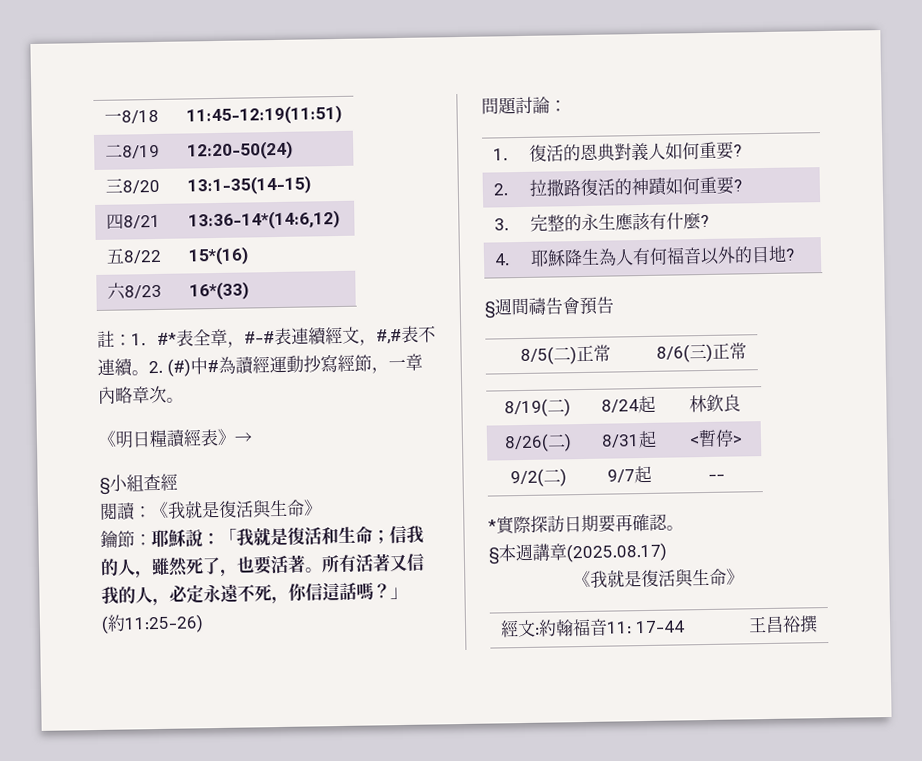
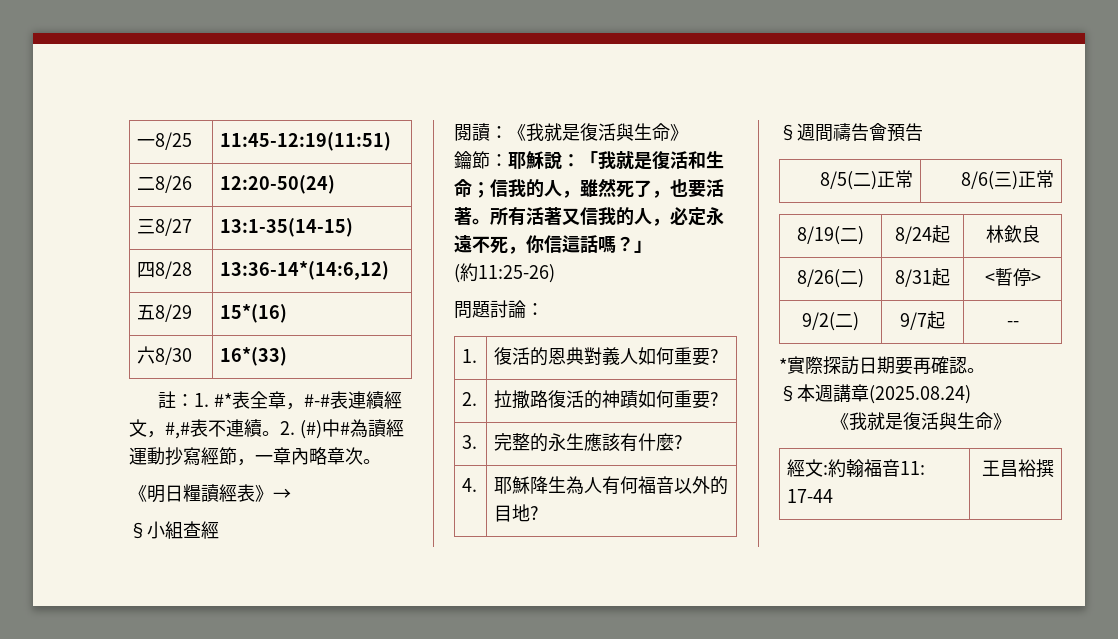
[103,109,159,124] 一8/18 -> [137,132,193,150] 一8/25
[121,144,160,159] 8/19 -> [155,175,193,193] 8/26
[121,179,160,194] 8/20 -> [155,218,193,236] 8/27
[122,214,161,229] 8/21 -> [155,261,193,279] 8/28
[122,249,162,264] 8/22 -> [155,304,193,322] 8/29
[123,284,162,299] 8/23 -> [155,347,193,365] 8/30
[566,542,667,563] (2025.08.17) -> [869,385,971,404] (2025.08.24)

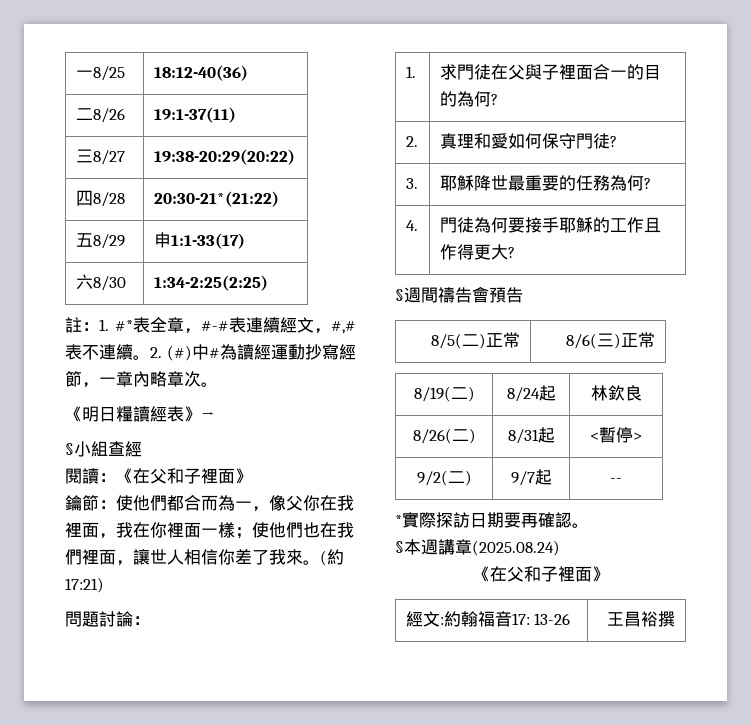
[220,132,392,151] 11:45-12:19(11:51) -> [153,65,248,81] 18:12-40(36)
[220,175,336,194] 12:20-50(24) -> [153,107,236,123] 19:1-37(11)
[220,218,354,237] 13:1-35(14-15) -> [153,149,295,165] 19:38-20:29(20:22)
[220,261,390,280] 13:36-14*(14:6,12) -> [153,191,279,207] 20:30-21*(21:22)
[220,304,288,323] 15*(16) -> [153,232,245,249] 申1:1-33(17)
[220,347,288,366] 16*(33) -> [153,275,268,291] 1:34-2:25(2:25)
[526,123,688,141] [454,151,724,170] [454,178,724,198] [454,207,724,226] [454,235,652,254] [454,263,555,283] [454,300,544,319] [462,349,478,363] [494,347,720,366] [462,392,478,406] [494,390,720,409] [462,435,478,449] [494,433,684,452] [462,478,478,492] [494,476,729,495] [494,504,531,522] 我就是復活與生命》 // 鑰節：耶穌說：「我就是復活和生命；信我的人，雖然死了，也要活著。所有活著又信我的人，必定永遠不死，你信這話嗎？」 // (約11:25-26) // 問題討論： // 1. | 復活的恩典對義人如何重要? // 2. | 拉撒路復活的神蹟如何重要? // 3. | 完整的永生應該有什麼? // 4. | 耶穌降生為人有何福音以外的目地 -> [133,468,252,484] [65,495,354,512] [65,522,354,539] [65,549,344,566] [65,577,104,593] [65,611,150,627] [405,66,416,78] [439,64,661,80] [439,91,498,107] [405,136,418,147] [439,133,617,149] [405,178,418,189] [439,175,651,191] [405,220,418,231] [439,217,661,233] [439,244,508,260] 在父和子裡面》 // 鑰節：使他們都合而為一，像父你在我裡面，我在你裡面一樣；使他們也在我們裡面，讓世人相信你差了我來。(約17:21) // 問題討論： // 1. | 求門徒在父與子裡面合一的目的為何? // 2. | 真理和愛如何保守門徒? // 3. | 耶穌降世最重要的任務為何? // 4. | 門徒為何要接手耶穌的工作且作得更大
[848,412,993,430] 我就是復活與生命 -> [489,566,592,582] 在父和子裡面
[900,461,926,475] [787,489,834,503] 11: 17-44 -> [511,613,571,625] 17: 13-26

